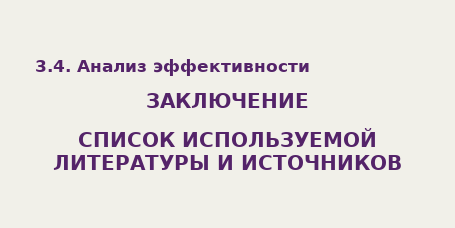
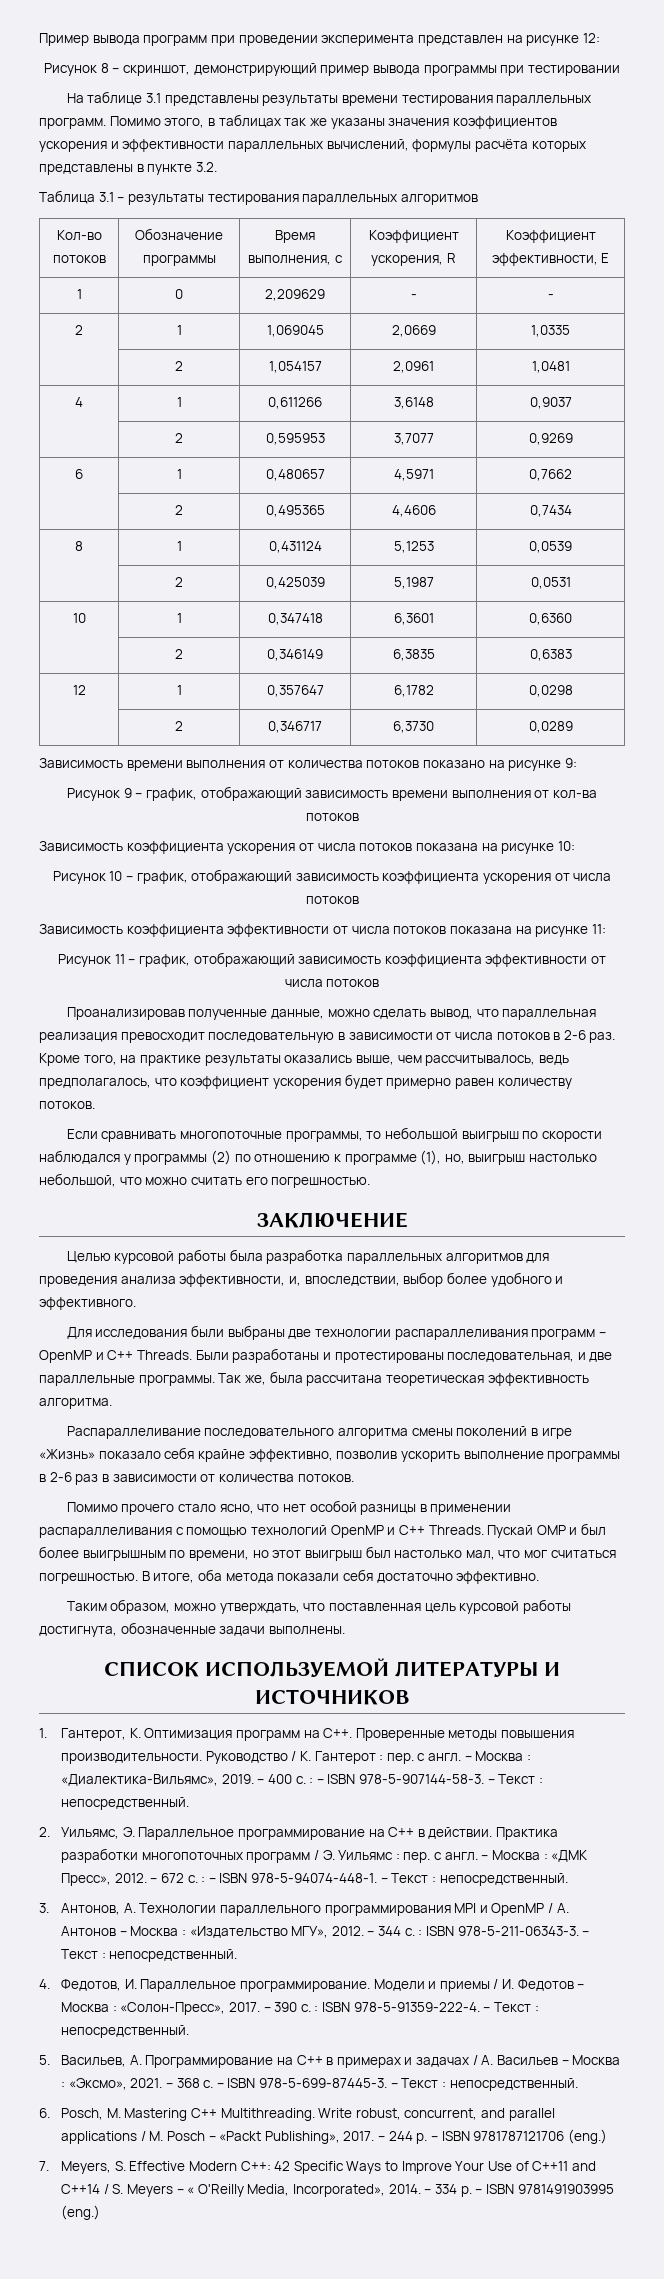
[35,59,310,76] [146,93,309,108] 3.4. Анализ эффективности // ЗАКЛЮЧЕНИЕ -> [39,33,600,46] [44,63,620,76] [66,91,592,106] [39,114,557,129] [39,139,586,152] [39,162,217,175] [39,190,478,205] [56,230,102,241] [52,255,106,263] [135,228,223,240] [142,255,216,266] [275,230,315,243] [248,255,343,265] [368,230,459,243] [371,253,456,266] [505,230,596,243] [491,253,610,266] [76,289,82,299] [175,289,183,299] [265,289,325,301] [410,294,417,299] [547,294,554,299] [75,325,83,335] [176,325,182,335] [266,325,324,337] [391,325,436,337] [531,325,570,337] [175,361,183,371] [268,361,322,373] [393,361,434,373] [531,361,570,373] [75,397,83,407] [176,397,182,407] [268,397,322,409] [393,397,434,409] [529,397,572,409] [175,433,183,443] [265,433,325,445] [393,433,434,445] [528,433,573,445] [75,469,83,479] [176,469,182,479] [265,469,325,481] [393,469,434,481] [529,469,572,481] [175,505,183,515] [265,505,325,517] [391,505,436,517] [529,505,572,517] [75,541,83,551] [176,541,182,551] [268,541,322,553] [393,541,434,553] [529,541,572,553] [175,577,183,587] [265,577,325,589] [393,577,434,589] [530,577,571,589] [72,613,86,623] [176,613,182,623] [267,613,323,625] [393,613,434,625] [529,613,572,625] [175,649,183,659] [267,649,323,661] [392,649,435,661] [529,649,572,661] [72,685,86,695] [176,685,182,695] [266,685,324,697] [393,685,434,697] [528,685,573,697] [175,721,183,731] [268,721,322,733] [393,721,434,733] [528,721,573,733] [39,758,577,771] [67,786,597,801] [305,813,359,821] [39,841,575,854] [52,869,612,884] [305,896,359,904] [39,924,606,937] [57,952,607,967] [284,979,380,988] [66,1007,597,1020] [39,1030,616,1043] [39,1053,569,1066] [39,1074,572,1089] [39,1101,95,1109] [66,1127,602,1142] [39,1150,598,1165] [39,1173,371,1188] [256,1212,408,1228] [66,1249,550,1264] [39,1272,564,1287] [39,1297,136,1310] [66,1325,606,1340] [39,1348,613,1363] [39,1371,589,1386] [39,1398,112,1409] [66,1426,572,1439] [39,1447,621,1462] [39,1472,354,1485] [66,1500,512,1515] [39,1523,607,1538] [39,1546,616,1561] [39,1569,540,1584] [66,1599,571,1614] [39,1622,345,1637] Пример вывода программ при проведении эксперимента представлен на рисунке 12: // Рисунок 8 – скриншот, демонстрирующий пример вывода программы при тестировании // На таблице 3.1 представлены результаты времени тестирования параллельных программ. Помимо этого, в таблицах так же указаны значения коэффициентов ускорения и эффективности параллельных вычислений, формулы расчёта которых представлены в пункте 3.2. // Таблица 3.1 – результаты тестирования параллельных алгоритмов // Кол-во потоков | Обозначение программы | Время выполнения, с | Коэффициент ускорения, R | Коэффициент эффективности, E // 1 | 0 | 2,209629 | - | - // 2 | 1 | 1,069045 | 2,0669 | 1,0335 // | 2 | 1,054157 | 2,0961 | 1,0481 // 4 | 1 | 0,611266 | 3,6148 | 0,9037 // | 2 | 0,595953 | 3,7077 | 0,9269 // 6 | 1 | 0,480657 | 4,5971 | 0,7662 // | 2 | 0,495365 | 4,4606 | 0,7434 // 8 | 1 | 0,431124 | 5,1253 | 0,0539 // | 2 | 0,425039 | 5,1987 | 0,0531 // 10 | 1 | 0,347418 | 6,3601 | 0,6360 // | 2 | 0,346149 | 6,3835 | 0,6383 // 12 | 1 | 0,357647 | 6,1782 | 0,0298 // | 2 | 0,346717 | 6,3730 | 0,0289 // Зависимость времени выполнения от количества потоков показано на рисунке 9: // Рисунок 9 – график, отображающий зависимость времени выполнения от кол-ва потоков // Зависимость коэффициента ускорения от числа потоков показана на рисунке 10: // Рисунок 10 – график, отображающий зависимость коэффициента ускорения от числа потоков // Зависимость коэффициента эффективности от числа потоков показана на рисунке 11: // Рисунок 11 – график, отображающий зависимость коэффициента эффективности от числа потоков // Проанализировав полученные данные, можно сделать вывод, что параллельная реализация превосходит последовательную в зависимости от числа потоков в 2-6 раз. Кроме того, на практике результаты оказались выше, чем рассчитывалось, ведь предполагалось, что коэффициент ускорения будет примерно равен количеству потоков. // Если сравнивать многопоточные программы, то небольшой выигрыш по скорости наблюдался у программы (2) по отношению к программе (1), но, выигрыш настолько небольшой, что можно считать его погрешностью. // ЗАКЛЮЧЕНИЕ // Целью курсовой работы была разработка параллельных алгоритмов для проведения анализа эффективности, и, впоследствии, выбор более удобного и эффективного. // Для исследования были выбраны две технологии распараллеливания программ – OpenMP и C++ Threads. Были разработаны и протестированы последовательная, и две параллельные программы. Так же, была рассчитана теоретическая эффективность алгоритма. // Распараллеливание последовательного алгоритма смены поколений в игре «Жизнь» показало себя крайне эффективно, позволив ускорить выполнение программы в 2-6 раз в зависимости от количества потоков. // Помимо прочего стало ясно, что нет особой разницы в применении распараллеливания с помощью технологий OpenMP и C++ Threads. Пускай OMP и был более выигрышным по времени, но этот выигрыш был настолько мал, что мог считаться погрешностью. В итоге, оба метода показали себя достаточно эффективно. // Таким образом, можно утверждать, что поставленная цель курсовой работы достигнута, обозначенные задачи выполнены.
(402, 162) none -> [39,1728,575,1741] [60,1751,532,1764] [60,1774,544,1786] [60,1797,189,1810] [39,1827,559,1840] [60,1848,589,1863] [60,1873,568,1886] [39,1903,569,1916] [60,1926,590,1938] [60,1949,238,1962] [39,1979,585,1992] [60,2002,539,2015] [60,2025,189,2038] [39,2055,621,2068] [60,2078,578,2091] [39,2108,555,2121] [60,2129,607,2144] [39,2161,596,2174] [60,2184,614,2197] [60,2205,100,2220] // 1. Гантерот, К. Оптимизация программ на C++. Проверенные методы повышения производительности. Руководство / К. Гантерот : пер. с англ. – Москва : «Диалектика-Вильямс», 2019. – 400 с. : – ISBN 978-5-907144-58-3. – Текст : непосредственный. // 2. Уильямс, Э. Параллельное программирование на С++ в действии. Практика разработки многопоточных программ / Э. Уильямс : пер. с англ. – Москва : «ДМК Пресс», 2012. – 672 с. : – ISBN 978-5-94074-448-1. – Текст : непосредственный. // 3. Антонов, А. Технологии параллельного программирования MPI и OpenMP / А. Антонов – Москва : «Издательство МГУ», 2012. – 344 с. : ISBN 978-5-211-06343-3. – Текст : непосредственный. // 4. Федотов, И. Параллельное программирование. Модели и приемы / И. Федотов – Москва : «Солон-Пресс», 2017. – 390 с. : ISBN 978-5-91359-222-4. – Текст : непосредственный. // 5. Васильев, А. Программирование на C++ в примерах и задачах / А. Васильев – Москва : «Эксмо», 2021. – 368 с. – ISBN 978-5-699-87445-3. – Текст : непосредственный. // 6. Posch, M. Mastering C++ Multithreading. Write robust, concurrent, and parallel applications / M. Posch – «Packt Publishing», 2017. – 244 p. – ISBN 9781787121706 (eng.) // 7. Meyers, S. Effective Modern C++: 42 Specific Ways to Improve Your Use of C++11 and C++14 / S. Meyers – « O'Reilly Media, Incorporated», 2014. – 334 p. – ISBN 9781491903995 (eng.)

